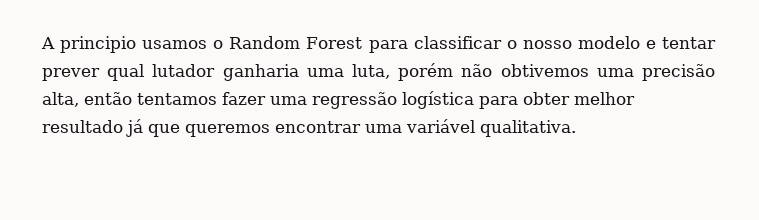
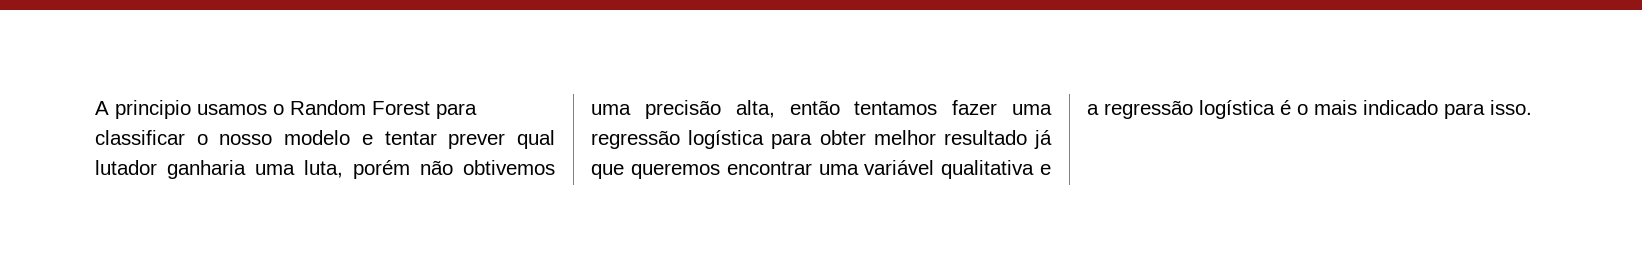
[480,120,576,137] qualitativa. -> [941,160,1051,179] [1087,100,1532,119] qualitativa e a regressão logística é o mais indicado para isso.

